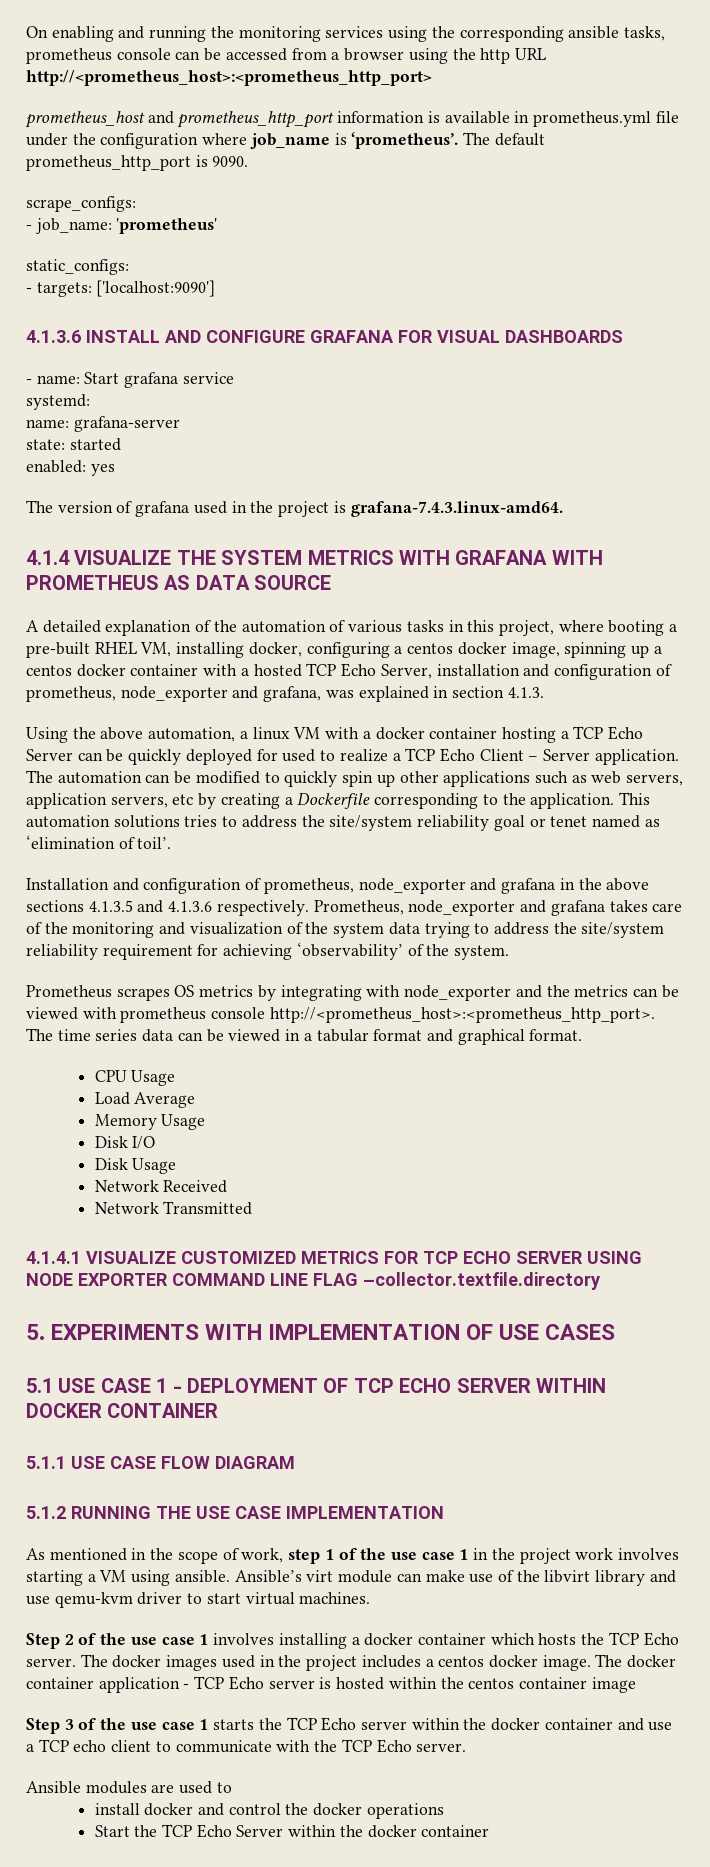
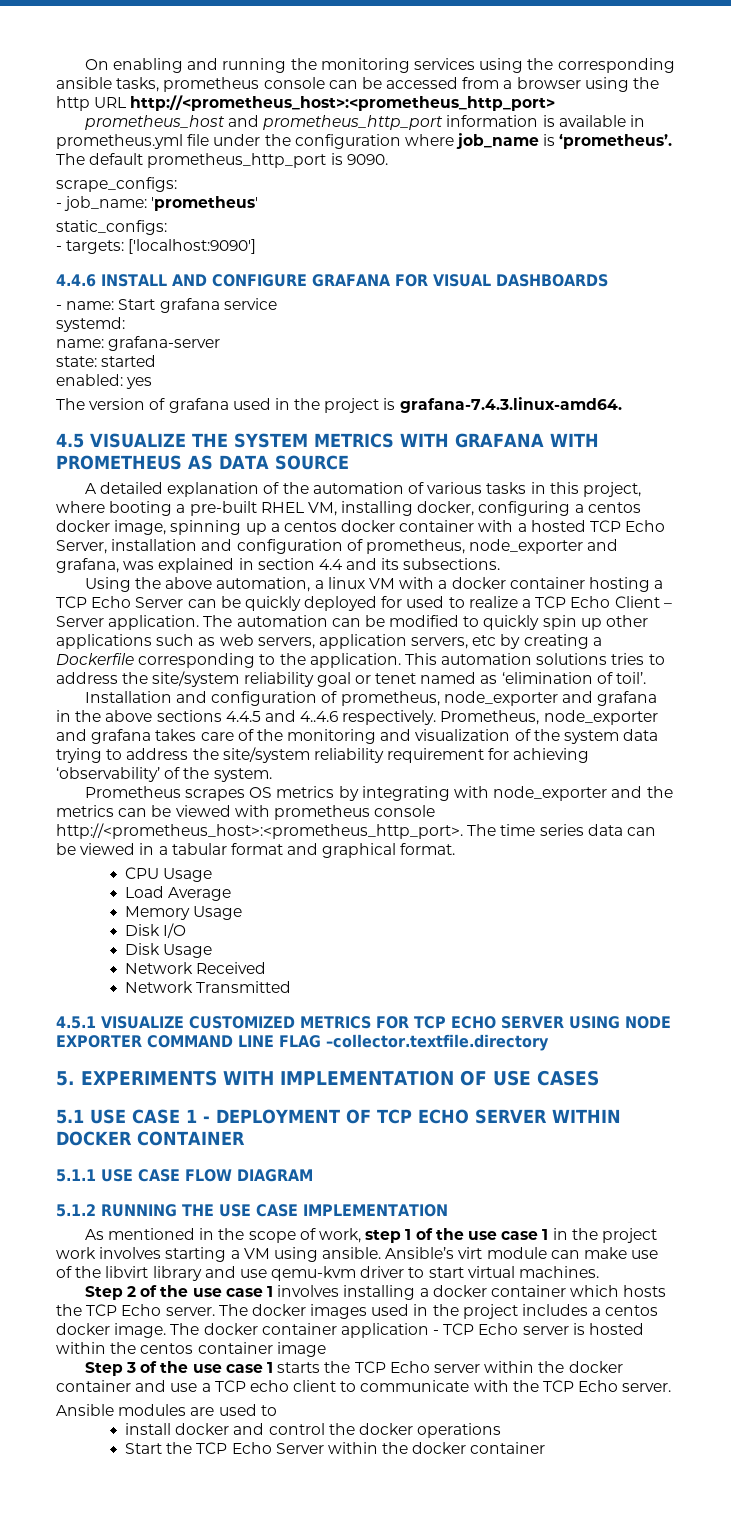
[26,330,81,343] 4.1.3.6 -> [56,274,96,287] 4.4.6
[26,550,70,565] 4.1.4 -> [56,433,84,448] 4.5
[507,687,544,698] 4.1.3. -> [318,558,501,570] 4.4 and its subsections.
[88,900,213,913] 4.1.3.5 and 4.1.3.6 -> [225,710,339,722] 4.4.5 and 4..4.6
[26,1251,81,1264] 4.1.4.1 -> [56,1016,96,1029] 4.5.1

